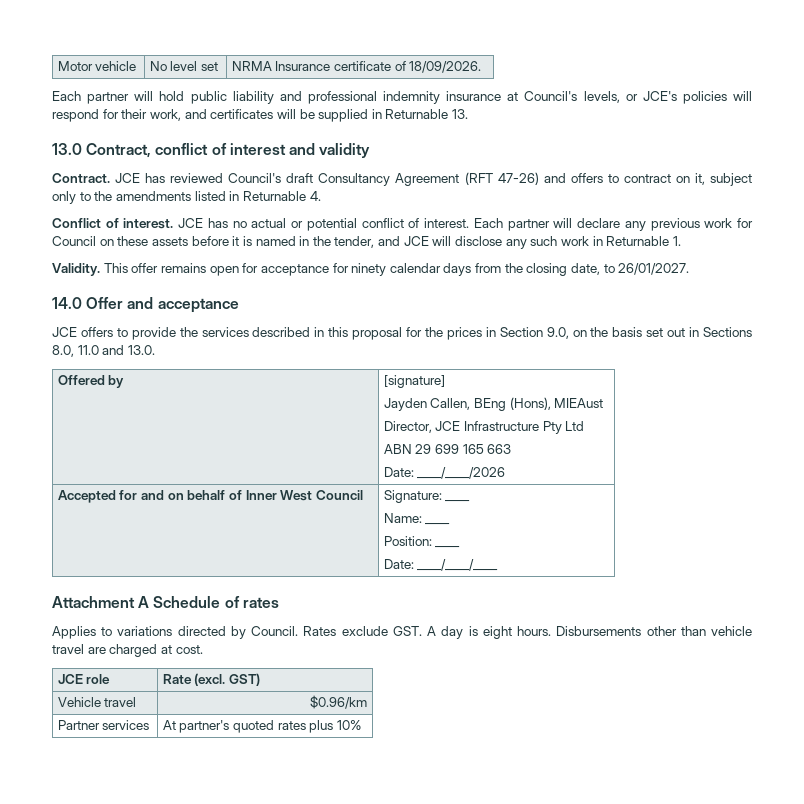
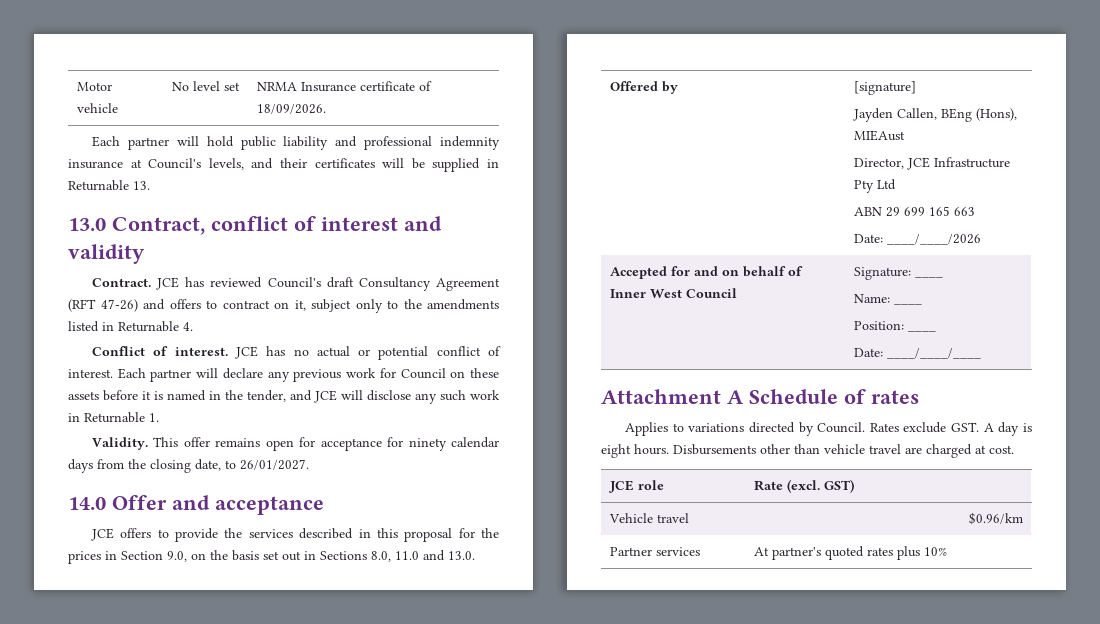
[625,91,752,104] [52,109,207,122] or JCE's policies will respond for their work, and -> [251,158,307,169] and their

